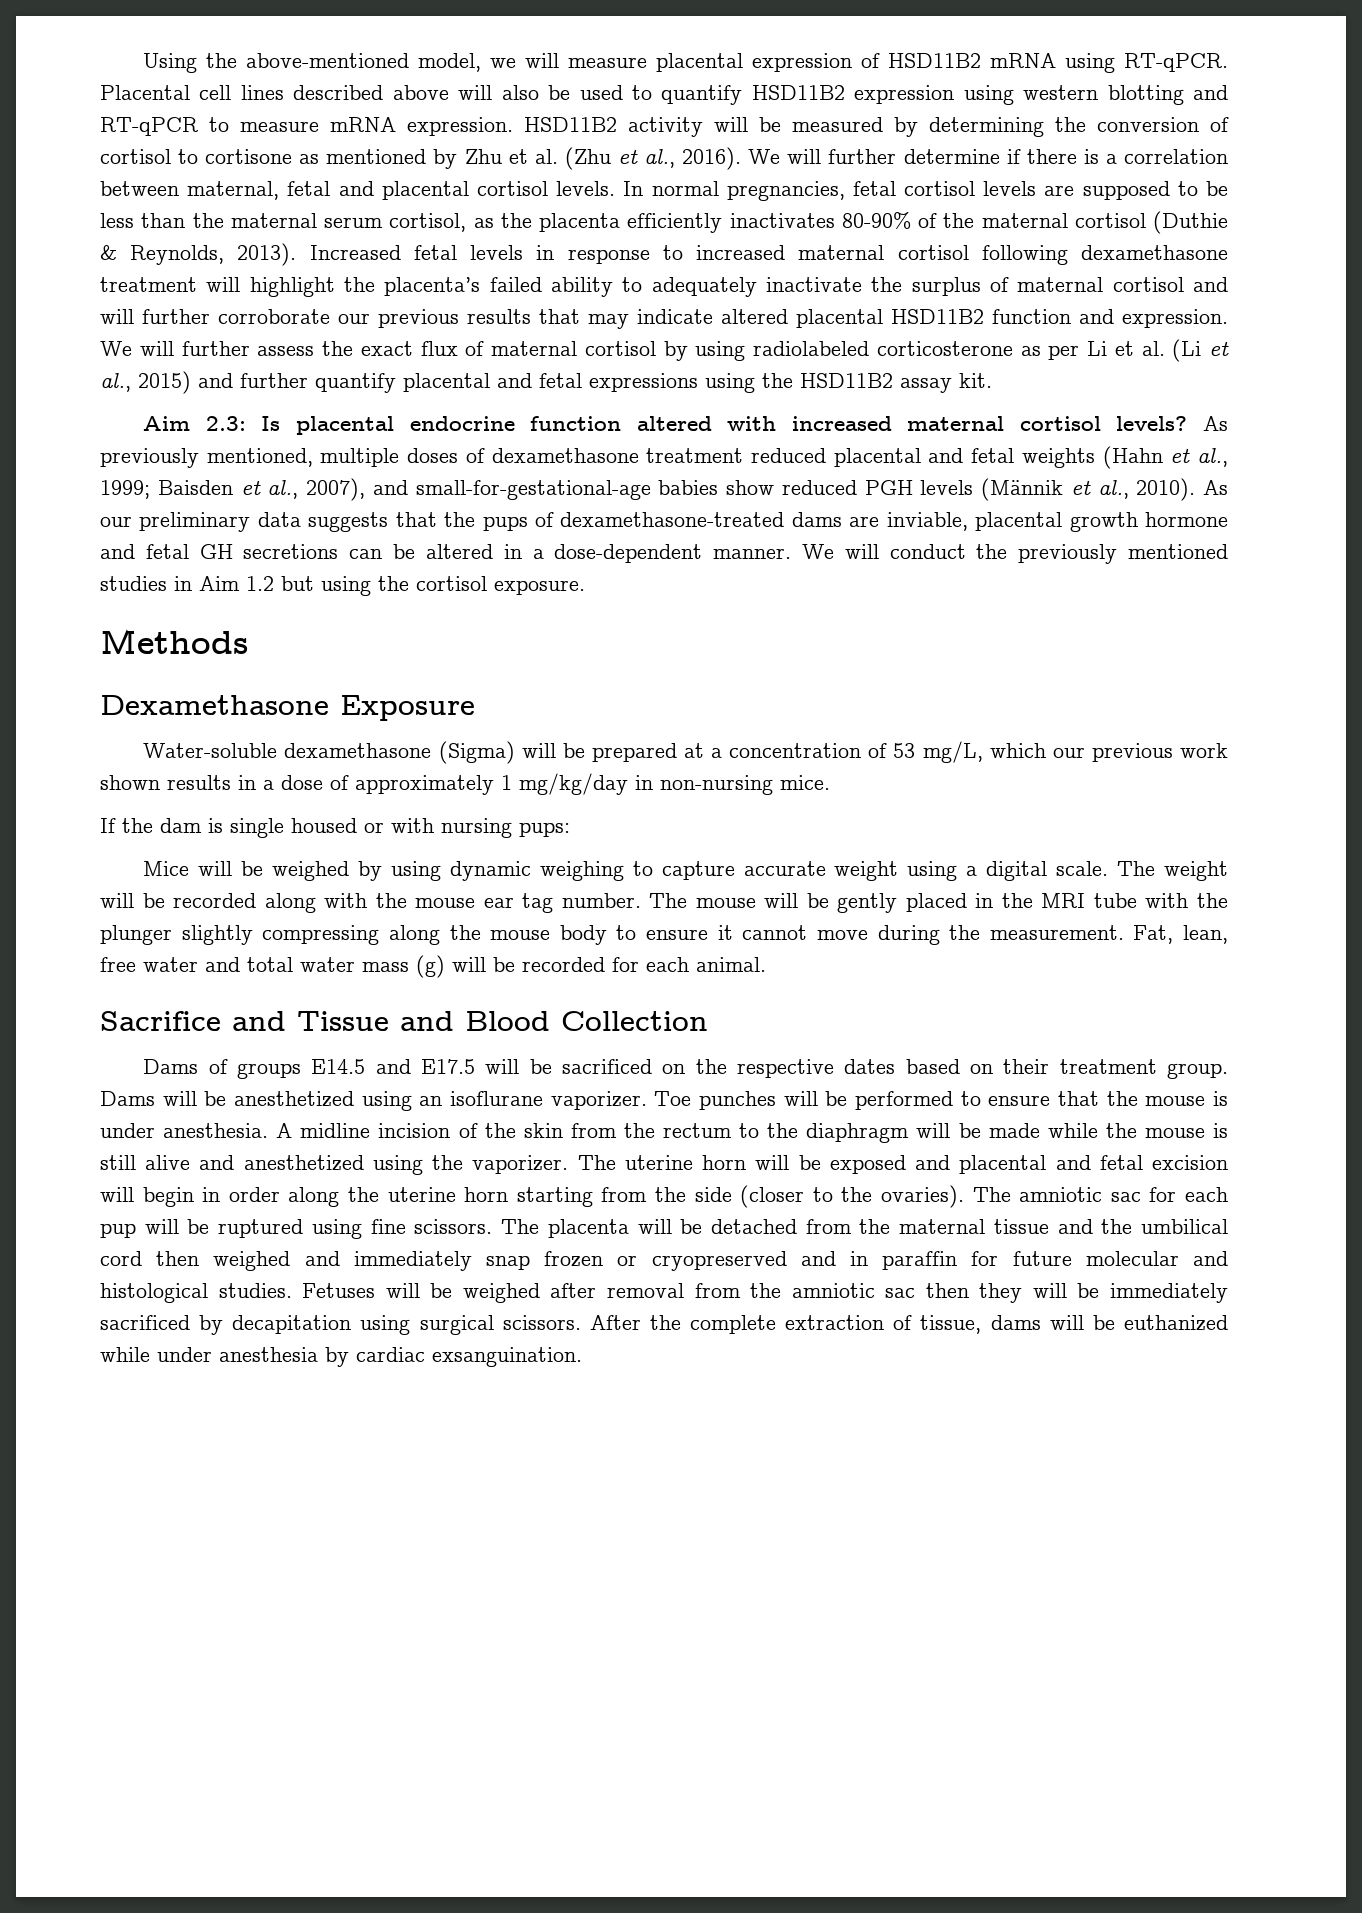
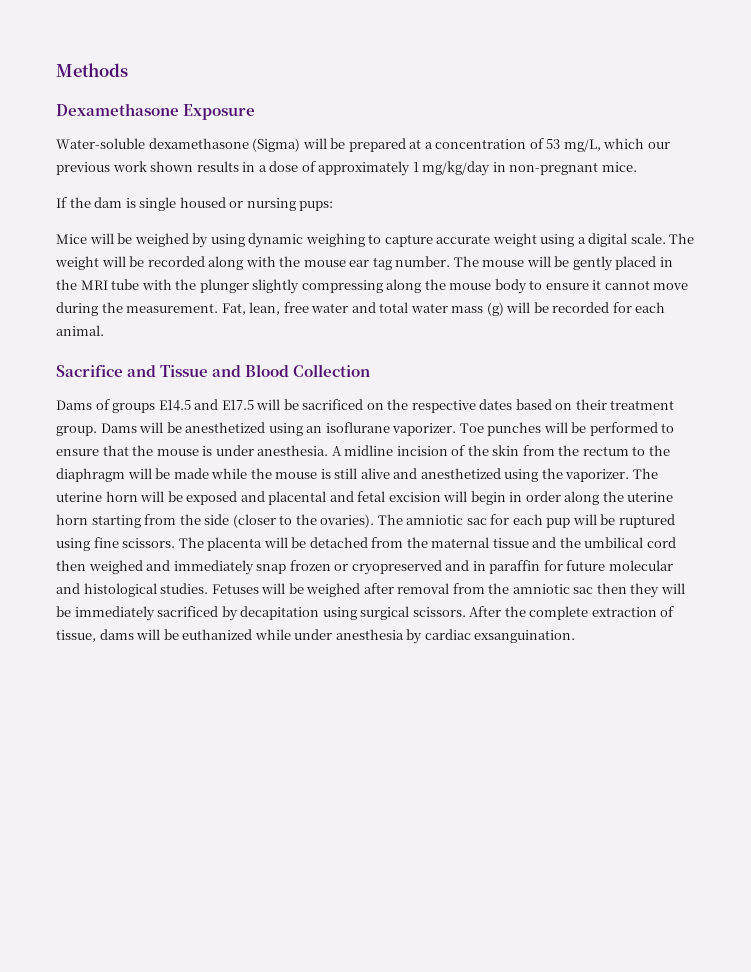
[143,53,1229,73] [100,85,1228,105] [100,117,1229,137] [100,147,1228,170] [100,181,1228,201] [100,211,1228,234] [100,243,1229,266] [100,277,1229,297] [100,309,1228,329] [100,339,1229,362] [100,371,992,394] [143,416,1228,435] [100,446,1228,469] [100,478,1228,501] [100,512,1229,532] [100,544,1228,564] [100,576,585,596] Using the above-mentioned model, we will measure placental expression of HSD11B2 mRNA using RT-qPCR. Placental cell lines described above will also be used to quantify HSD11B2 expression using western blotting and RT-qPCR to measure mRNA expression. HSD11B2 activity will be measured by determining the conversion of cortisol to cortisone as mentioned by Zhu et al. (Zhu et al., 2016). We will further determine if there is a correlation between maternal, fetal and placental cortisol levels. In normal pregnancies, fetal cortisol levels are supposed to be less than the maternal serum cortisol, as the placenta efficiently inactivates 80-90% of the maternal cortisol (Duthie & Reynolds, 2013). Increased fetal levels in response to increased maternal cortisol following dexamethasone treatment will highlight the placenta’s failed ability to adequately inactivate the surplus of maternal cortisol and will further corroborate our previous results that may indicate altered placental HSD11B2 function and expression. We will further assess the exact flux of maternal cortisol by using radiolabeled corticosterone as per Li et al. (Li et al., 2015) and further quantify placental and fetal expressions using the HSD11B2 assay kit. // Aim 2.3: Is placental endocrine function altered with increased maternal cortisol levels? As previously mentioned, multiple doses of dexamethasone treatment reduced placental and fetal weights (Hahn et al., 1999; Baisden et al., 2007), and small-for-gestational-age babies show reduced PGH levels (Männik et al., 2010). As our preliminary data suggests that the pups of dexamethasone-treated dams are inviable, placental growth hormone and fetal GH secretions can be altered in a dose-dependent manner. We will conduct the previously mentioned studies in Aim 1.2 but using the cortisol exposure. // -> (56, 70) none
[660,775,773,795] non-nursing -> [509,162,599,175] non-pregnant
[391,818,434,833] with -> (244, 204) none

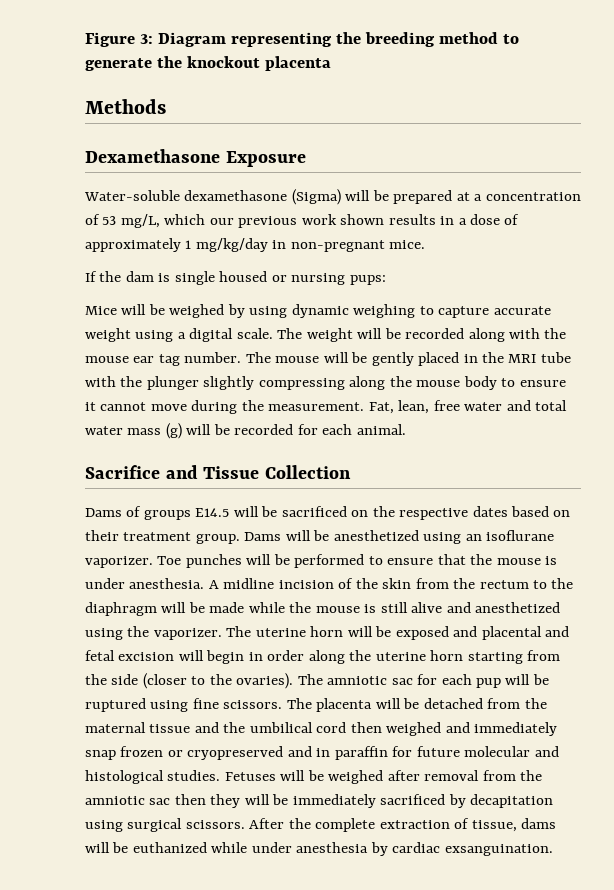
(56, 70) none -> [85,32,519,47] [85,56,331,71] Figure 3: Diagram representing the breeding method to generate the knockout placenta //
[212,364,290,377] and Blood -> (260, 472) none
[194,399,254,410] and E17.5 -> (230, 512) none

